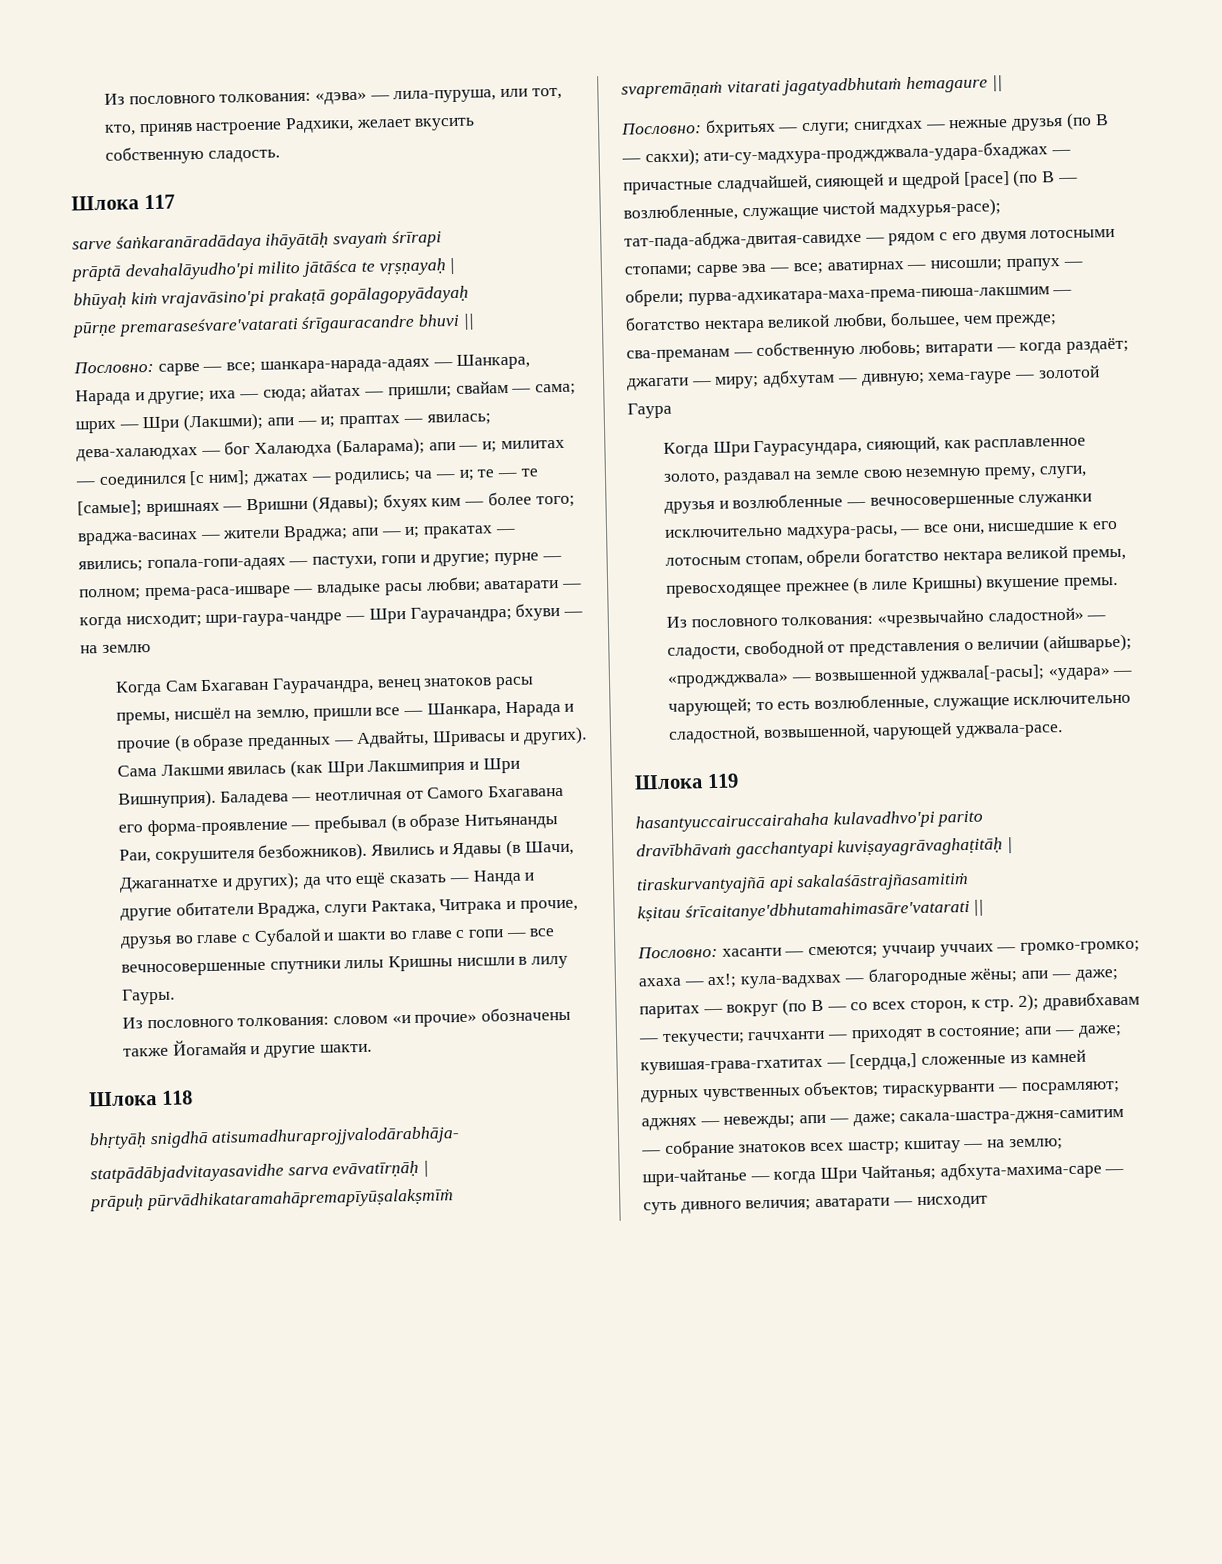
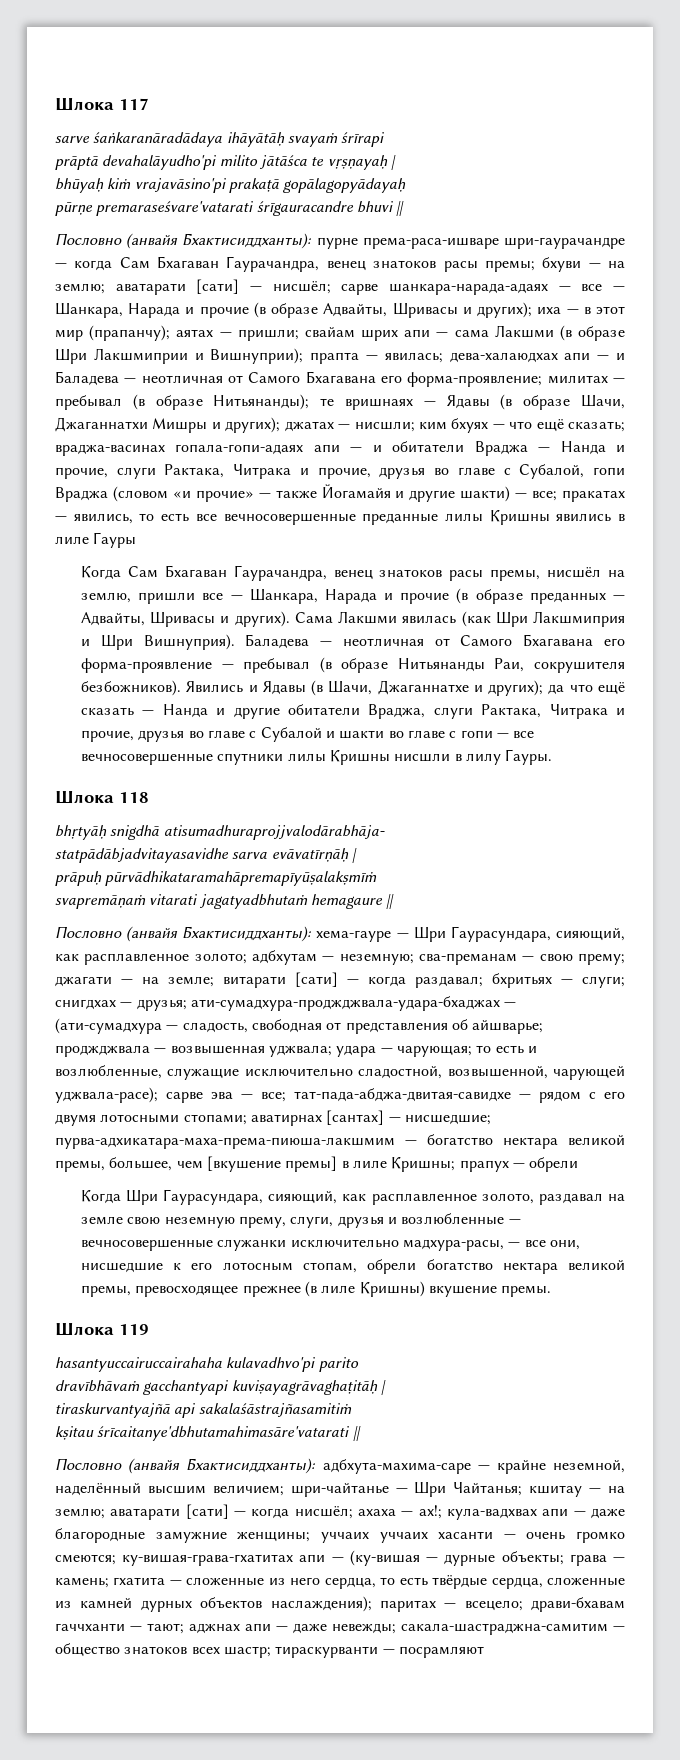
[103,87,562,105] [103,116,476,137] [104,145,280,165] Из пословного толкования: «дэва» — лила-пуруша, или тот, кто, приняв настроение Радхики, желает вкусить собственную сладость. // -> (55, 104) none
[73,353,531,376] [75,380,576,406] [75,412,491,434] [76,437,565,462] [75,468,538,490] [77,491,575,517] [77,525,516,546] [78,552,562,573] [79,576,583,601] [79,602,584,630] [80,644,151,654] Пословно: сарве — все; шанкара-нарада-адаях — Шанкара, Нарада и другие; иха — сюда; айатах — пришли; свайам — сама; шрих — Шри (Лакшми); апи — и; праптах — явилась; дева-халаюдхах — бог Халаюдха (Баларама); апи — и; милитах — соединился [с ним]; джатах — родились; ча — и; те — те [самые]; вришнаях — Вришни (Ядавы); бхуях ким — более того; враджа-васинах — жители Враджа; апи — и; пракатах — явились; гопала-гопи-адаях — пастухи, гопи и другие; пурне — полном; према-раса-ишваре — владыке расы любви; аватарати — когда нисходит; шри-гаура-чандре — Шри Гаурачандра; бхуви — на землю -> [55,233,625,249] [55,256,626,272] [55,279,625,295] [55,302,625,318] [55,325,625,341] [55,348,625,364] [55,371,625,387] [55,394,625,410] [55,417,626,433] [55,441,626,456] [55,464,626,479] [55,484,625,502] [55,510,625,525] [55,532,137,548] Пословно (анвайя Бхактисиддханты): пурне према-раса-ишваре шри-гаурачандре — когда Сам Бхагаван Гаурачандра, венец знатоков расы премы; бхуви — на землю; аватарати [сати] — нисшёл; сарве шанкара-нарада-адаях — все — Шанкара, Нарада и прочие (в образе Адвайты, Шривасы и других); иха — в этот мир (прапанчу); аятах — пришли; свайам шрих апи — сама Лакшми (в образе Шри Лакшмиприи и Вишнуприи); прапта — явилась; дева-халаюдхах апи — и Баладева — неотличная от Самого Бхагавана его форма-проявление; милитах — пребывал (в образе Нитьянанды); те вришнаях — Ядавы (в образе Шачи, Джаганнатхи Мишры и других); джатах — нисшли; ким бхуях — что ещё сказать; враджа-васинах гопала-гопи-адаях апи — и обитатели Враджа — Нанда и прочие, слуги Рактака, Читрака и прочие, друзья во главе с Субалой, гопи Враджа (словом «и прочие» — также Йогамайя и другие шакти) — все; пракатах — явились, то есть все вечносовершенные преданные лилы Кришны явились в лиле Гауры
[121,1006,572,1029] [122,1039,372,1058] // Из пословного толкования: словом «и прочие» обозначены также Йогамайя и другие шакти. -> (553, 757) none
[621,122,702,135] Пословно: -> [55,926,626,942] [55,950,625,965] [55,972,483,988] Пословно (анвайя Бхактисиддханты): хема-гауре — Шри Гаурасундара, сияющий, как расплавленное золото; адбхутам — неземную; сва-преманам — свою прему; джагати — на земле; витарати [сати] — когда раздавал;
[949,112,1109,131] [621,141,1072,167] [623,169,1078,195] [623,198,1002,222] нежные друзья (по B — сакхи); ати-су-мадхура-проджджвала-удара-бхаджах — причастные сладчайшей, сияющей и щедрой [расе] (по B — возлюбленные, служащие чистой мадхурья-расе); -> [136,996,517,1011] [55,1018,544,1034] [55,1045,537,1057] [55,1065,626,1080] [55,1087,286,1103] друзья; ати-сумадхура-проджджвала-удара-бхаджах — (ати-сумадхура — сладость, свободная от представления об айшварье; проджджвала — возвышенная уджвала; удара — чарующая; то есть и возлюбленные, служащие исключительно сладостной, возвышенной, чарующей уджвала-расе); сарве эва — все;
[695,258,1083,278] [625,288,684,307] сарве эва — все; аватирнах — нисошли; прапух — обрели; -> [250,1110,491,1126] аватирнах [сантах] — нисшедшие;
[833,312,888,330] любви, -> [55,1160,105,1172] премы,
[995,314,1058,328] [626,337,1130,363] [627,365,1100,391] [627,402,672,419] прежде; сва-преманам — собственную любовь; витарати — когда раздаёт; джагати — миру; адбхутам — дивную; хема-гауре — золотой Гаура -> [206,1156,579,1172] [вкушение премы] в лиле Кришны; прапух — обрели
[665,607,1107,628] [666,633,1133,660] [666,664,1133,688] [667,693,1132,716] [667,722,1063,744] // Из пословного толкования: «чрезвычайно сладостной» — сладости, свободной от представления о величии (айшварье); «проджджвала» — возвышенной уджвала[-расы]; «удара» — чарующей; то есть возлюбленные, служащие исключительно сладостной, возвышенной, чарующей уджвала-расе. -> (552, 1291) none
[637,940,1141,959] [638,967,1119,989] [639,991,1140,1019] [639,1024,1122,1047] [640,1049,1086,1075] [641,1080,1120,1103] [641,1108,1125,1131] [641,1138,1063,1159] [642,1160,1125,1187] [643,1195,988,1215] Пословно: хасанти — смеются; уччаир уччаих — громко-громко; ахаха — ах!; кула-вадхвах — благородные жёны; апи — даже; паритах — вокруг (по B — со всех сторон, к стр. 2); дравибхавам — текучести; гаччханти — приходят в состояние; апи — даже; кувишая-грава-гхатитах — [сердца,] сложенные из камней дурных чувственных объектов; тираскурванти — посрамляют; аджнях — невежды; апи — даже; сакала-шастра-джня-самитим — собрание знатоков всех шастр; кшитау — на землю; шри-чайтанье — когда Шри Чайтанья; адбхута-махима-саре — суть дивного величия; аватарати — нисходит -> [55,1458,626,1474] [55,1482,626,1497] [55,1504,625,1520] [55,1528,625,1543] [55,1550,625,1566] [55,1575,625,1589] [55,1596,625,1612] [55,1623,625,1635] [55,1643,484,1658] Пословно (анвайя Бхактисиддханты): адбхута-махима-саре — крайне неземной, наделённый высшим величием; шри-чайтанье — Шри Чайтанья; кшитау — на землю; аватарати [сати] — когда нисшёл; ахаха — ах!; кула-вадхвах апи — даже благородные замужние женщины; уччаих уччаих хасанти — очень громко смеются; ку-вишая-грава-гхатитах апи — (ку-вишая — дурные объекты; грава — камень; гхатита — сложенные из него сердца, то есть твёрдые сердца, сложенные из камней дурных объектов наслаждения); паритах — всецело; драви-бхавам гаччханти — тают; аджнах апи — даже невежды; сакала-шастраджна-самитим — общество знатоков всех шастр; тираскурванти — посрамляют

